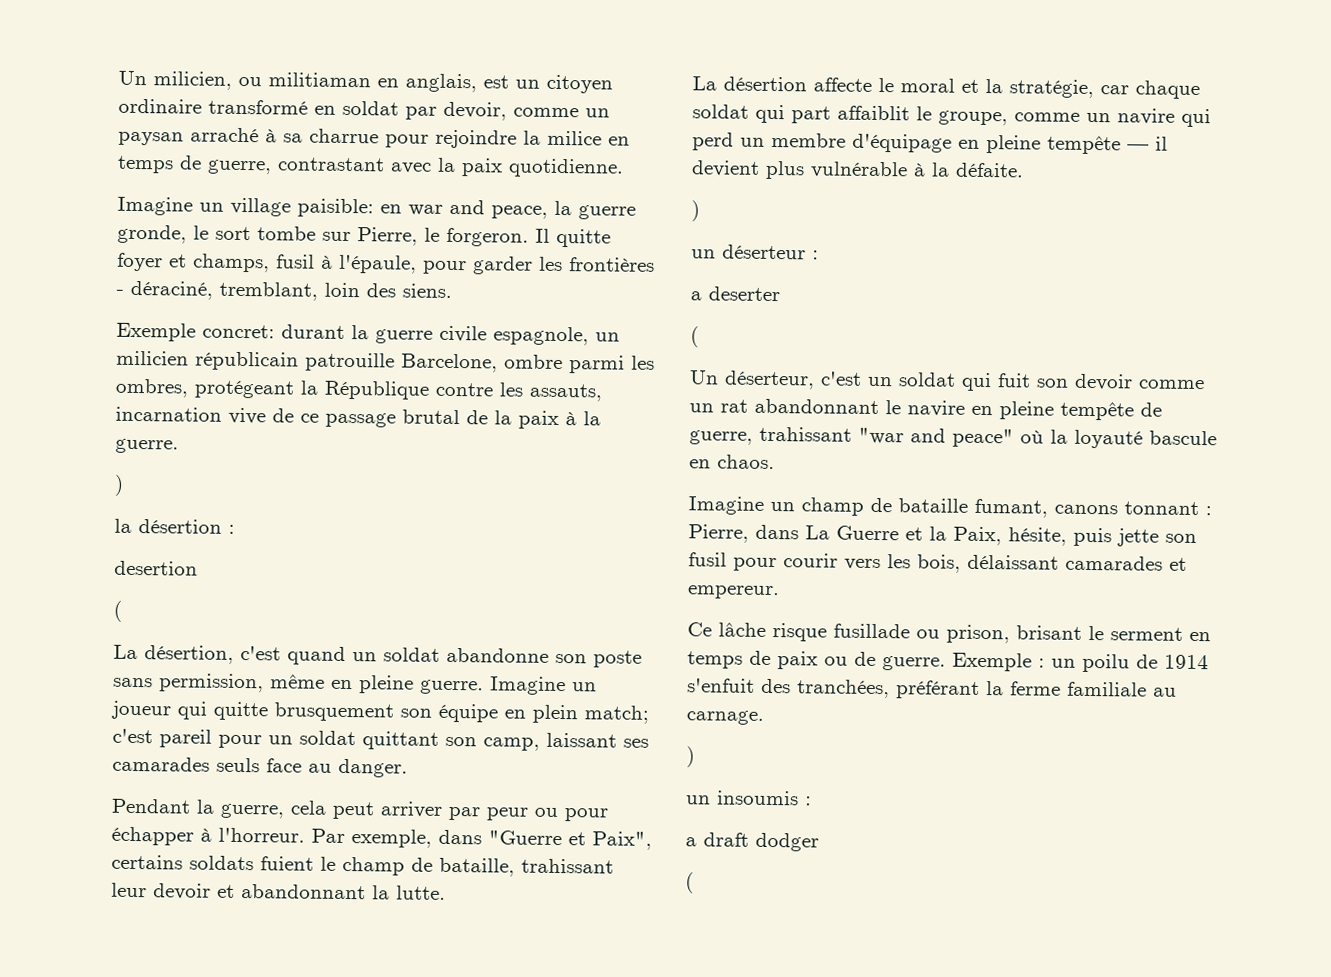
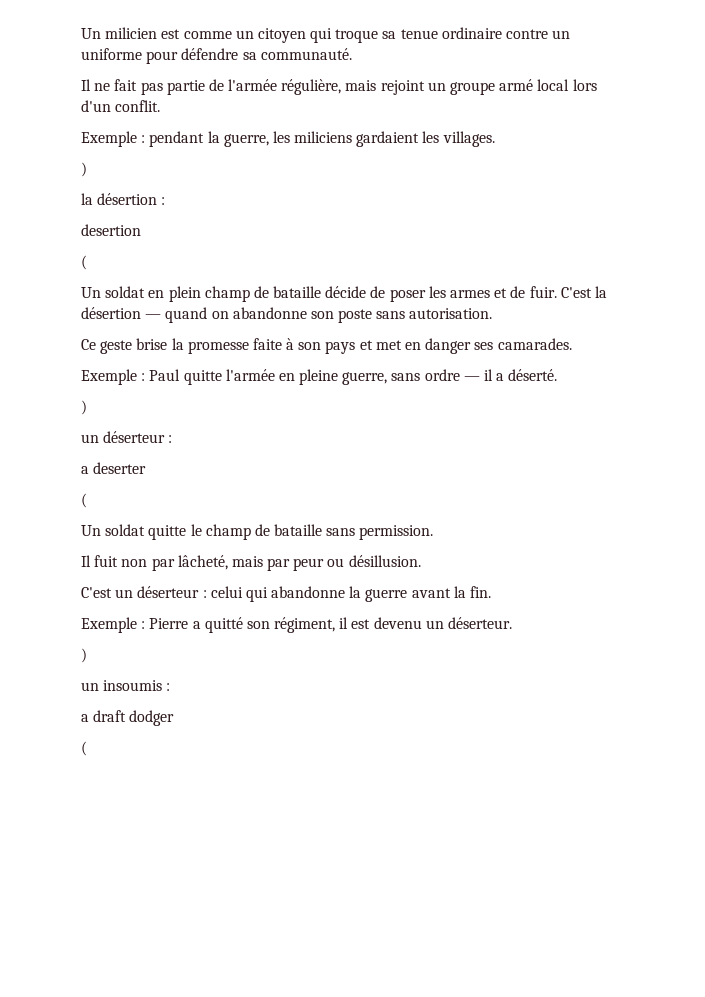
[118,70,613,94] [118,98,610,121] [118,127,630,149] [117,155,624,178] [117,196,636,220] [117,224,611,248] [117,252,655,275] [116,280,452,301] [116,322,620,346] [116,350,655,374] [115,378,602,402] [115,406,601,429] [115,438,179,454] Un milicien, ou militiaman en anglais, est un citoyen ordinaire transformé en soldat par devoir, comme un paysan arraché à sa charrue pour rejoindre la milice en temps de guerre, contrastant avec la paix quotidienne. // Imagine un village paisible: en war and peace, la guerre gronde, le sort tombe sur Pierre, le forgeron. Il quitte foyer et champs, fusil à l'épaule, pour garder les frontières - déraciné, tremblant, loin des siens. // Exemple concret: durant la guerre civile espagnole, un milicien républicain patrouille Barcelone, ombre parmi les ombres, protégeant la République contre les assauts, incarnation vive de ce passage brutal de la paix à la guerre. -> [81,27,571,43] [81,48,352,64] [81,79,597,95] [81,100,161,112] [81,131,495,147] Un milicien est comme un citoyen qui troque sa tenue ordinaire contre un uniforme pour défendre sa communauté. // Il ne fait pas partie de l'armée régulière, mais rejoint un groupe armé local lors d'un conflit. // Exemple : pendant la guerre, les miliciens gardaient les villages.
[113,644,642,668] [113,673,597,696] [111,700,649,724] [112,728,649,751] [112,756,408,778] [111,798,608,822] [111,826,652,850] [111,854,614,877] [111,882,446,900] [692,76,1200,100] [692,104,1211,128] [692,132,1168,155] [691,160,1024,180] La désertion, c'est quand un soldat abandonne son poste sans permission, même en pleine guerre. Imagine un joueur qui quitte brusquement son équipe en plein match; c'est pareil pour un soldat quittant son camp, laissant ses camarades seuls face au danger. // Pendant la guerre, cela peut arriver par peur ou pour échapper à l'horreur. Par exemple, dans "Guerre et Paix", certains soldats fuient le champ de bataille, trahissant leur devoir et abandonnant la lutte. // La désertion affecte le moral et la stratégie, car chaque soldat qui part affaiblit le groupe, comme un navire qui perd un membre d'équipage en pleine tempête — il devient plus vulnérable à la défaite. -> [81,286,607,302] [81,307,493,323] [81,338,572,354] [81,369,558,385] Un soldat en plein champ de bataille décide de poser les armes et de fuir. C'est la désertion — quand on abandonne son poste sans autorisation. // Ce geste brise la promesse faite à son pays et met en danger ses camarades. // Exemple : Paul quitte l'armée en pleine guerre, sans ordre — il a déserté.
[724,370,1205,392] [689,398,1162,421] [689,426,1217,449] [689,454,775,470] [688,496,1212,518] [688,524,1197,547] [688,552,1187,573] [687,585,780,600] [687,622,1211,644] [687,650,1209,673] [687,678,1177,699] [686,710,764,725] déserteur, c'est un soldat qui fuit son devoir comme un rat abandonnant le navire en pleine tempête de guerre, trahissant "war and peace" où la loyauté bascule en chaos. // Imagine un champ de bataille fumant, canons tonnant : Pierre, dans La Guerre et la Paix, hésite, puis jette son fusil pour courir vers les bois, délaissant camarades et empereur. // Ce lâche risque fusillade ou prison, brisant le serment en temps de paix ou de guerre. Exemple : un poilu de 1914 s'enfuit des tranchées, préférant la ferme familiale au carnage. -> [105,524,434,540] [81,555,421,571] [81,586,492,602] [81,617,513,633] soldat quitte le champ de bataille sans permission. // Il fuit non par lâcheté, mais par peur ou désillusion. // C'est un déserteur : celui qui abandonne la guerre avant la fin. // Exemple : Pierre a quitté son régiment, il est devenu un déserteur.

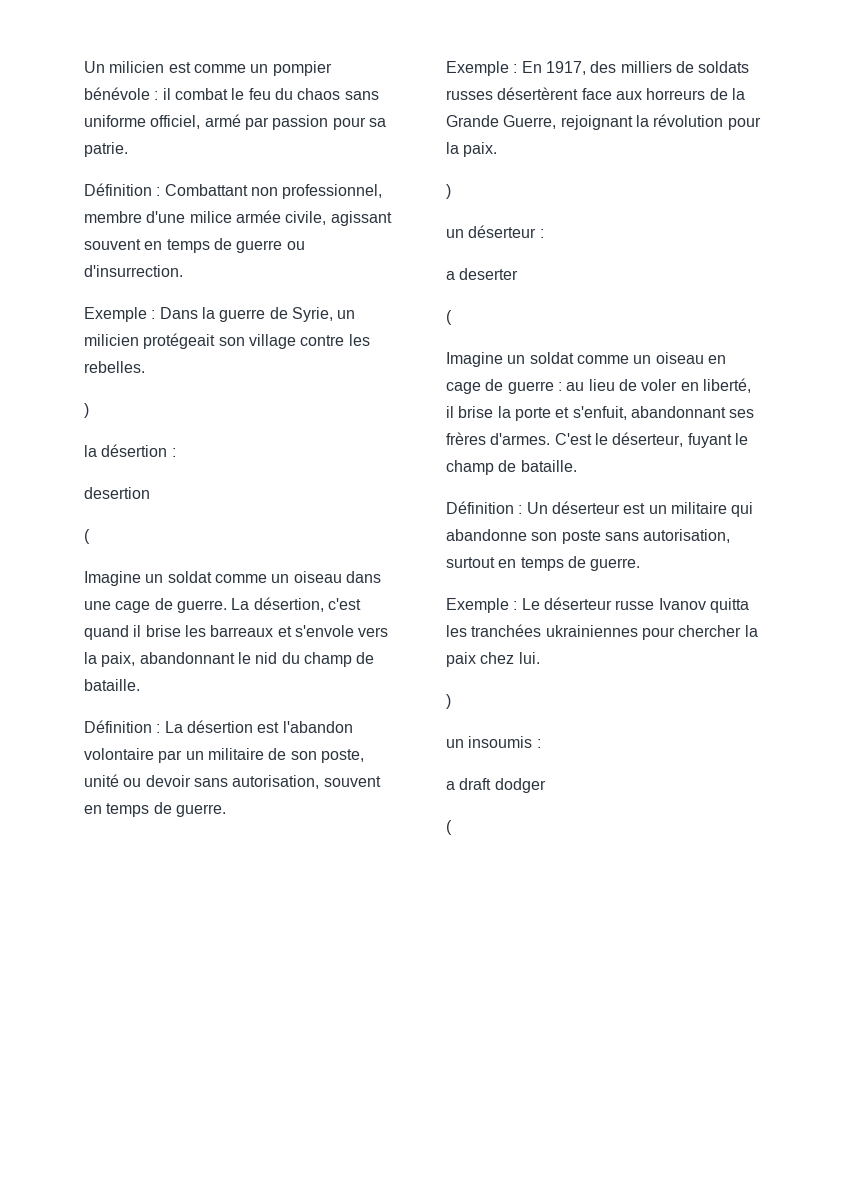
[257,27,571,43] [81,48,352,64] [81,79,597,95] [81,100,161,112] [81,131,495,147] citoyen qui troque sa tenue ordinaire contre un uniforme pour défendre sa communauté. // Il ne fait pas partie de l'armée régulière, mais rejoint un groupe armé local lors d'un conflit. // Exemple : pendant la guerre, les miliciens gardaient les villages. -> [272,61,332,76] [84,87,379,100] [84,114,386,130] [84,142,128,157] [84,183,383,199] [84,210,392,226] [84,238,305,253] [84,265,183,277] [84,307,356,322] [84,333,370,349] [84,361,145,373] pompier bénévole : il combat le feu du chaos sans uniforme officiel, armé par passion pour sa patrie. // Définition : Combattant non professionnel, membre d'une milice armée civile, agissant souvent en temps de guerre ou d'insurrection. // Exemple : Dans la guerre de Syrie, un milicien protégeait son village contre les rebelles.
[81,286,607,302] [81,307,493,323] [81,338,572,354] [81,369,558,385] Un soldat en plein champ de bataille décide de poser les armes et de fuir. C'est la désertion — quand on abandonne son poste sans autorisation. // Ce geste brise la promesse faite à son pays et met en danger ses camarades. // Exemple : Paul quitte l'armée en pleine guerre, sans ordre — il a déserté. -> [84,571,381,586] [84,597,361,613] [84,625,389,640] [84,652,375,667] [84,679,140,691] [84,720,353,733] [84,748,364,763] [84,774,381,789] [84,802,226,817] [446,61,750,76] [446,87,745,100] [446,114,761,130] [446,142,498,157] Imagine un soldat comme un oiseau dans une cage de guerre. La désertion, c'est quand il brise les barreaux et s'envole vers la paix, abandonnant le nid du champ de bataille. // Définition : La désertion est l'abandon volontaire par un militaire de son poste, unité ou devoir sans autorisation, souvent en temps de guerre. // Exemple : En 1917, des milliers de soldats russes désertèrent face aux horreurs de la Grande Guerre, rejoignant la révolution pour la paix.
[81,524,434,540] [81,555,421,571] [81,586,492,602] [81,617,513,633] Un soldat quitte le champ de bataille sans permission. // Il fuit non par lâcheté, mais par peur ou désillusion. // C'est un déserteur : celui qui abandonne la guerre avant la fin. // Exemple : Pierre a quitté son régiment, il est devenu un déserteur. -> [446,352,726,367] [446,378,751,394] [446,406,755,421] [446,432,748,448] [446,460,577,475] [446,501,754,517] [446,529,731,544] [446,556,641,571] [446,597,749,613] [446,624,758,640] [446,652,540,667] Imagine un soldat comme un oiseau en cage de guerre : au lieu de voler en liberté, il brise la porte et s'enfuit, abandonnant ses frères d'armes. C'est le déserteur, fuyant le champ de bataille. // Définition : Un déserteur est un militaire qui abandonne son poste sans autorisation, surtout en temps de guerre. // Exemple : Le déserteur russe Ivanov quitta les tranchées ukrainiennes pour chercher la paix chez lui.

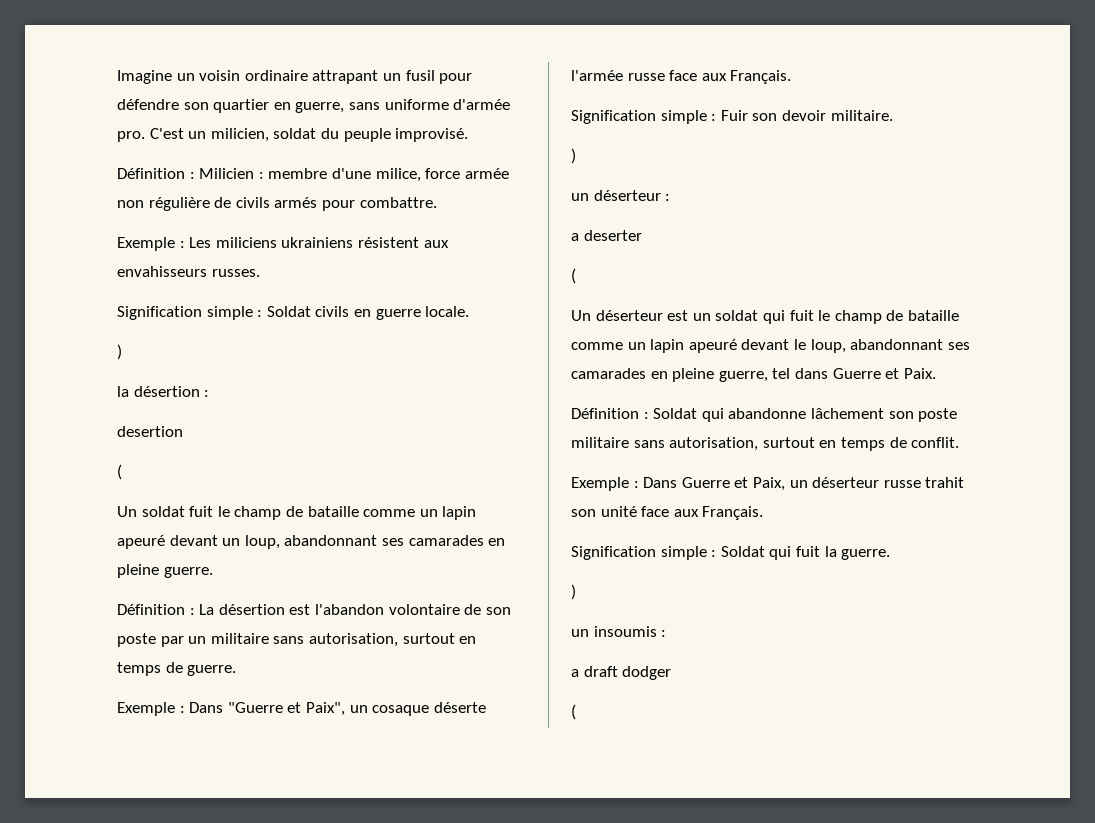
[84,61,332,76] [84,87,379,100] [84,114,386,130] [84,142,128,157] [84,183,383,199] [84,210,392,226] [84,238,305,253] [84,265,183,277] [84,307,356,322] [84,333,370,349] [84,361,145,373] Un milicien est comme un pompier bénévole : il combat le feu du chaos sans uniforme officiel, armé par passion pour sa patrie. // Définition : Combattant non professionnel, membre d'une milice armée civile, agissant souvent en temps de guerre ou d'insurrection. // Exemple : Dans la guerre de Syrie, un milicien protégeait son village contre les rebelles. -> [117,70,473,84] [117,99,511,113] [117,128,469,142] [117,168,509,182] [117,197,437,211] [117,237,449,251] [117,266,260,277] [117,306,470,320] Imagine un voisin ordinaire attrapant un fusil pour défendre son quartier en guerre, sans uniforme d'armée pro. C'est un milicien, soldat du peuple improvisé. // Définition : Milicien : membre d'une milice, force armée non régulière de civils armés pour combattre. // Exemple : Les miliciens ukrainiens résistent aux envahisseurs russes. // Signification simple : Soldat civils en guerre locale.
[84,571,381,586] [84,597,361,613] [84,625,389,640] [84,652,375,667] [84,679,140,691] Imagine un soldat comme un oiseau dans une cage de guerre. La désertion, c'est quand il brise les barreaux et s'envole vers la paix, abandonnant le nid du champ de bataille. -> [117,506,477,520] [117,535,506,549] [117,564,213,578] Un soldat fuit le champ de bataille comme un lapin apeuré devant un loup, abandonnant ses camarades en pleine guerre.
[158,748,364,763] [84,774,381,789] [84,802,226,817] [446,61,750,76] [446,87,745,100] [446,114,761,130] [446,142,498,157] par un militaire de son poste, unité ou devoir sans autorisation, souvent en temps de guerre. // Exemple : En 1917, des milliers de soldats russes désertèrent face aux horreurs de la Grande Guerre, rejoignant la révolution pour la paix. -> [464,604,511,615] [117,633,477,647] [117,662,237,676] [117,702,486,716] [571,70,792,84] [571,110,893,124] de son poste par un militaire sans autorisation, surtout en temps de guerre. // Exemple : Dans "Guerre et Paix", un cosaque déserte l'armée russe face aux Français. // Signification simple : Fuir son devoir militaire.
[446,352,726,367] [446,378,751,394] [446,406,755,421] [446,432,748,448] [446,460,577,475] [446,501,727,514] Imagine un soldat comme un oiseau en cage de guerre : au lieu de voler en liberté, il brise la porte et s'enfuit, abandonnant ses frères d'armes. C'est le déserteur, fuyant le champ de bataille. // Définition : Un déserteur est un militaire -> [571,310,959,324] [571,339,970,353] [571,368,936,382] [571,408,698,419] Un déserteur est un soldat qui fuit le champ de bataille comme un lapin apeuré devant le loup, abandonnant ses camarades en pleine guerre, tel dans Guerre et Paix. // Définition : Soldat
[531,529,731,544] [446,556,641,571] [446,597,749,613] [446,624,758,640] [446,652,540,667] son poste sans autorisation, surtout en temps de guerre. // Exemple : Le déserteur russe Ivanov quitta les tranchées ukrainiennes pour chercher la paix chez lui. -> [810,408,958,422] [571,437,960,451] [571,477,965,491] [571,506,764,520] [571,546,891,560] lâchement son poste militaire sans autorisation, surtout en temps de conflit. // Exemple : Dans Guerre et Paix, un déserteur russe trahit son unité face aux Français. // Signification simple : Soldat qui fuit la guerre.

